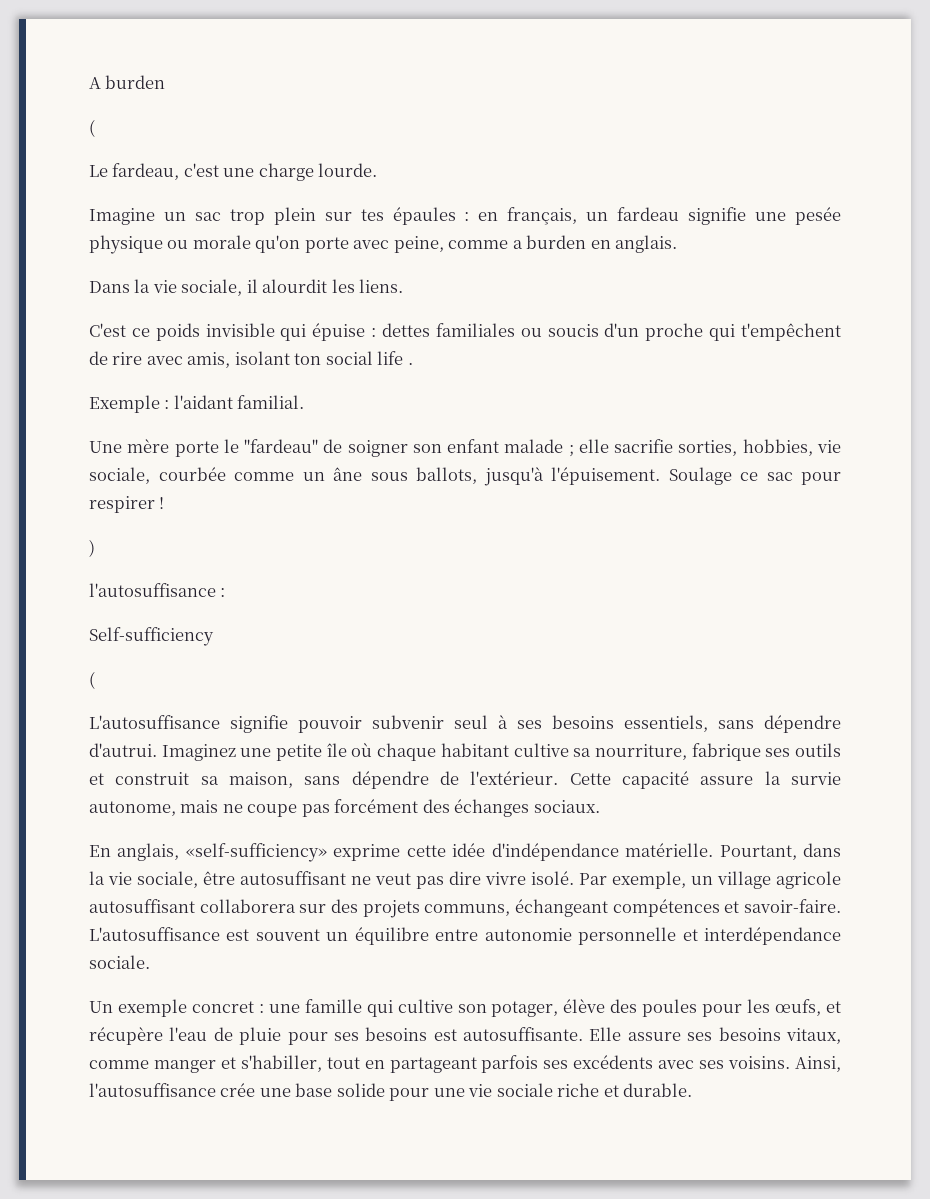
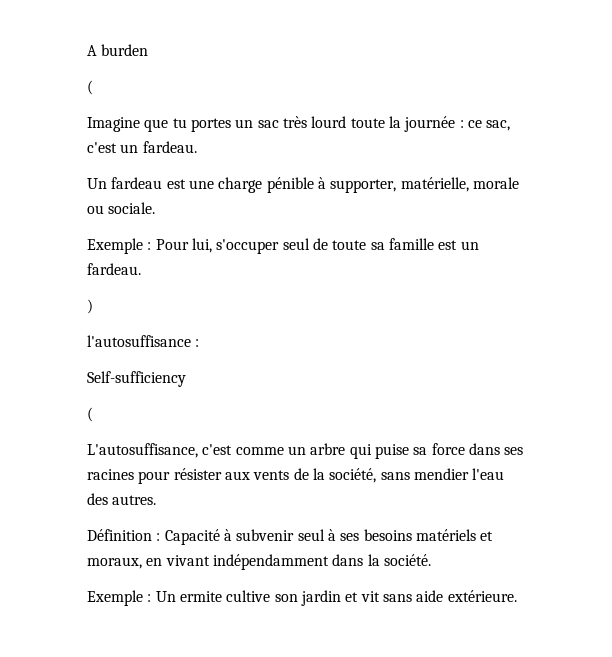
[89,163,378,181] [89,207,842,225] [89,235,678,254] [89,279,404,296] [89,323,841,341] [89,351,413,368] [89,395,305,413] [89,439,841,457] [89,467,841,486] [89,496,165,513] Le fardeau, c'est une charge lourde. // Imagine un sac trop plein sur tes épaules : en français, un fardeau signifie une pesée physique ou morale qu'on porte avec peine, comme a burden en anglais. // Dans la vie sociale, il alourdit les liens. // C'est ce poids invisible qui épuise : dettes familiales ou soucis d'un proche qui t'empêchent de rire avec amis, isolant ton social life . // Exemple : l'aidant familial. // Une mère porte le "fardeau" de soigner son enfant malade ; elle sacrifie sorties, hobbies, vie sociale, courbée comme un âne sous ballots, jusqu'à l'épuisement. Soulage ce sac pour respirer ! -> [87,116,511,132] [87,141,197,153] [87,177,519,193] [87,202,156,214] [87,238,479,254] [87,263,141,275] Imagine que tu portes un sac très lourd toute la journée : ce sac, c'est un fardeau. // Un fardeau est une charge pénible à supporter, matérielle, morale ou sociale. // Exemple : Pour lui, s'occuper seul de toute sa famille est un fardeau.
[89,715,362,733] L'autosuffisance signifie pouvoir -> [87,443,524,459] [87,468,505,484] [87,493,157,505] [87,529,232,545] L'autosuffisance, c'est comme un arbre qui puise sa force dans ses racines pour résister aux vents de la société, sans mendier l'eau des autres. // Définition : Capacité à
[624,715,841,733] [89,743,842,761] [89,771,842,789] [89,799,600,817] [89,843,842,862] [89,871,841,889] [89,899,841,918] [89,927,841,945] [89,955,150,969] [89,999,841,1017] [89,1027,841,1045] [89,1055,841,1073] [89,1083,693,1101] essentiels, sans dépendre d'autrui. Imaginez une petite île où chaque habitant cultive sa nourriture, fabrique ses outils et construit sa maison, sans dépendre de l'extérieur. Cette capacité assure la survie autonome, mais ne coupe pas forcément des échanges sociaux. // En anglais, «self-sufficiency» exprime cette idée d'indépendance matérielle. Pourtant, dans la vie sociale, être autosuffisant ne veut pas dire vivre isolé. Par exemple, un village agricole autosuffisant collaborera sur des projets communs, échangeant compétences et savoir-faire. L'autosuffisance est souvent un équilibre entre autonomie personnelle et interdépendance sociale. // Un exemple concret : une famille qui cultive son potager, élève des poules pour les œufs, et récupère l'eau de pluie pour ses besoins est autosuffisante. Elle assure ses besoins vitaux, comme manger et s'habiller, tout en partageant parfois ses excédents avec ses voisins. Ainsi, l'autosuffisance crée une base solide pour une vie sociale riche et durable. -> [415,529,494,541] [87,554,431,570] [87,590,517,606] matériels et moraux, en vivant indépendamment dans la société. // Exemple : Un ermite cultive son jardin et vit sans aide extérieure.

